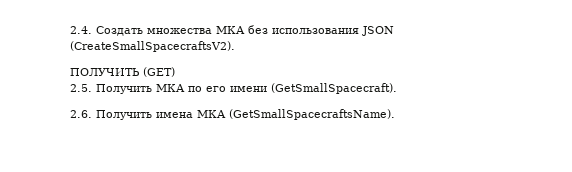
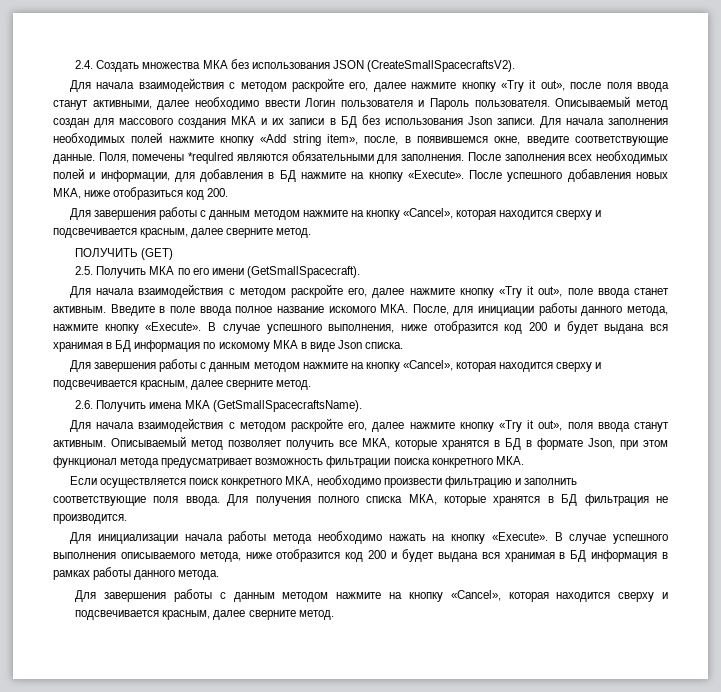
(235, 46) none -> [70,78,670,92] [53,96,668,110] [53,115,668,128] [53,132,668,146] [53,151,669,164] [53,168,668,182] [53,187,229,200] [70,207,602,220] [53,228,312,238] // Для начала взаимодействия с методом раскройте его, далее нажмите кнопку «Try it out», после поля ввода станут активными, далее необходимо ввести Логин пользователя и Пароль пользователя. Описываемый метод создан для массового создания МКА и их записи в БД без использования Json записи. Для начала заполнения необходимых полей нажмите кнопку «Add string item», после, в появившемся окне, введите соответствующие данные. Поля, помечены *requlred являются обязательными для заполнения. После заполнения всех необходимых полей и информации, для добавления в БД нажмите на кнопку «Execute». После успешного добавления новых МКА, ниже отобразиться код 200. // Для завершения работы с данным методом нажмите на кнопку «Cancel», которая находится сверху и подсвечивается красным, далее сверните метод.
(397, 88) none -> [70,284,669,298] [53,303,668,316] [53,321,668,334] [53,340,404,352] [70,359,602,372] [53,380,312,390] // Для начала взаимодействия с методом раскройте его, далее нажмите кнопку «Try it out», поле ввода станет активным. Введите в поле ввода полное название искомого МКА. После, для инициации работы данного метода, нажмите кнопку «Execute». В случае успешного выполнения, ниже отобразится код 200 и будет выдана вся хранимая в БД информация по искомому МКА в виде Json списка. // Для завершения работы с данным методом нажмите на кнопку «Cancel», которая находится сверху и подсвечивается красным, далее сверните метод.
(395, 114) none -> [70,418,669,432] [53,436,668,450] [53,456,524,468] [70,475,577,488] [53,494,668,506] [53,514,127,524] [70,531,668,544] [53,549,669,562] [53,567,220,580] [75,589,668,602] [75,610,334,620] // Для начала взаимодействия с методом раскройте его, далее нажмите кнопку «Try it out», поля ввода станут активным. Описываемый метод позволяет получить все МКА, которые хранятся в БД в формате Json, при этом функционал метода предусматривает возможность фильтрации поиска конкретного МКА. // Если осуществляется поиск конкретного МКА, необходимо произвести фильтрацию и заполнить соответствующие поля ввода. Для получения полного списка МКА, которые хранятся в БД фильтрация не производится. // Для инициализации начала работы метода необходимо нажать на кнопку «Execute». В случае успешного выполнения описываемого метода, ниже отобразится код 200 и будет выдана вся хранимая в БД информация в рамках работы данного метода. // Для завершения работы с данным методом нажмите на кнопку «Cancel», которая находится сверху и подсвечивается красным, далее сверните метод.

